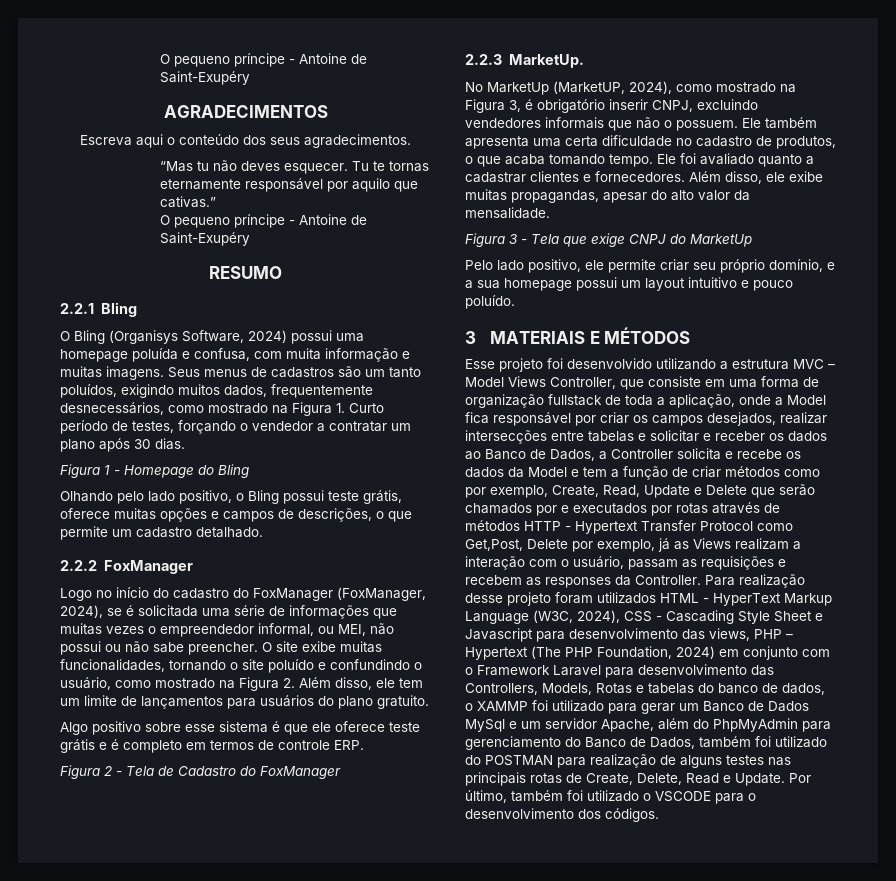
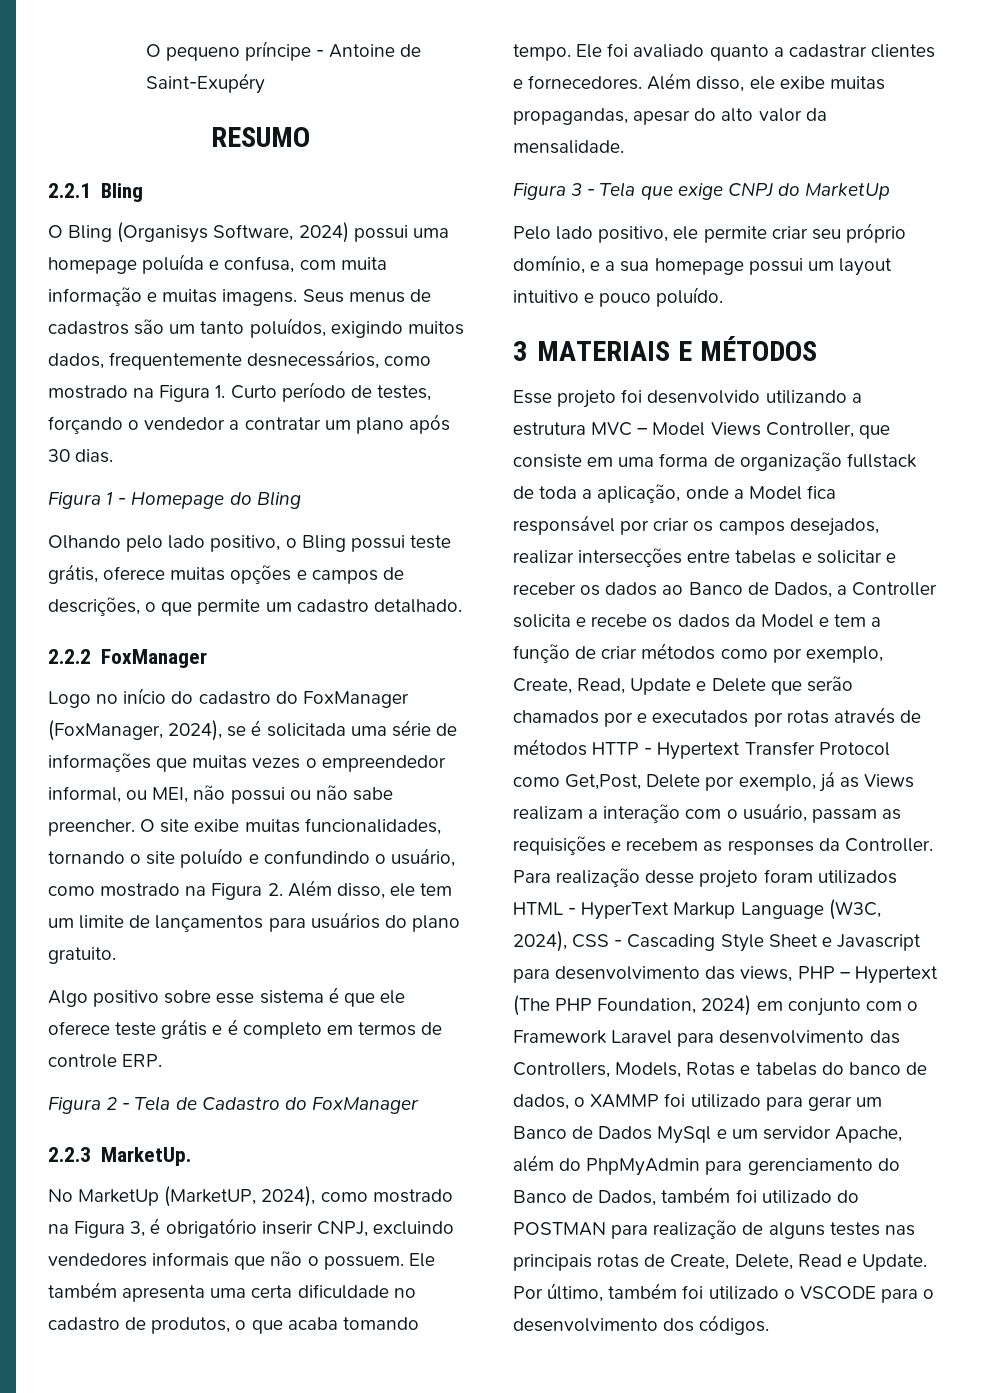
[159,53,367,67] [159,71,250,85] [163,105,328,118] [80,134,411,148] [159,160,429,174] [159,178,418,192] [159,196,216,208] [159,214,367,228] [159,232,250,246] O pequeno príncipe - Antoine de Saint-Exupéry // AGRADECIMENTOS // Escreva aqui o conteúdo dos seus agradecimentos. // “Mas tu não deves esquecer. Tu te tornas eternamente responsável por aquilo que cativas.” // O pequeno príncipe - Antoine de Saint-Exupéry -> [145,41,422,61] [145,73,265,94] O pequeno príncipe - Antoine de Saint-Exupéry

